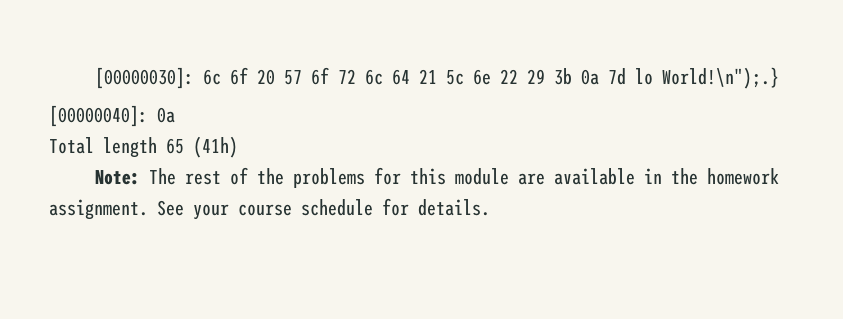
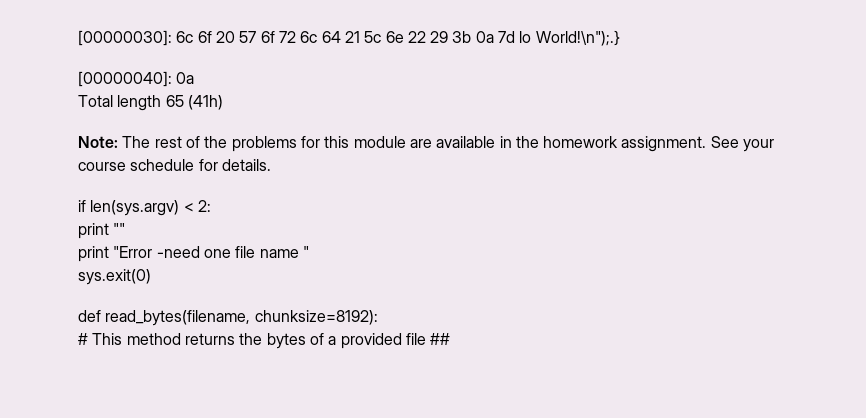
(490, 207) none -> [78,200,211,216] [78,223,126,239] [78,246,309,262] [78,269,151,285] [78,310,378,326] [78,333,451,349] // if len(sys.argv) < 2: // print "" // print "Error -need one file name " // sys.exit(0) // def read_bytes(filename, chunksize=8192): // # This method returns the bytes of a provided file ##

